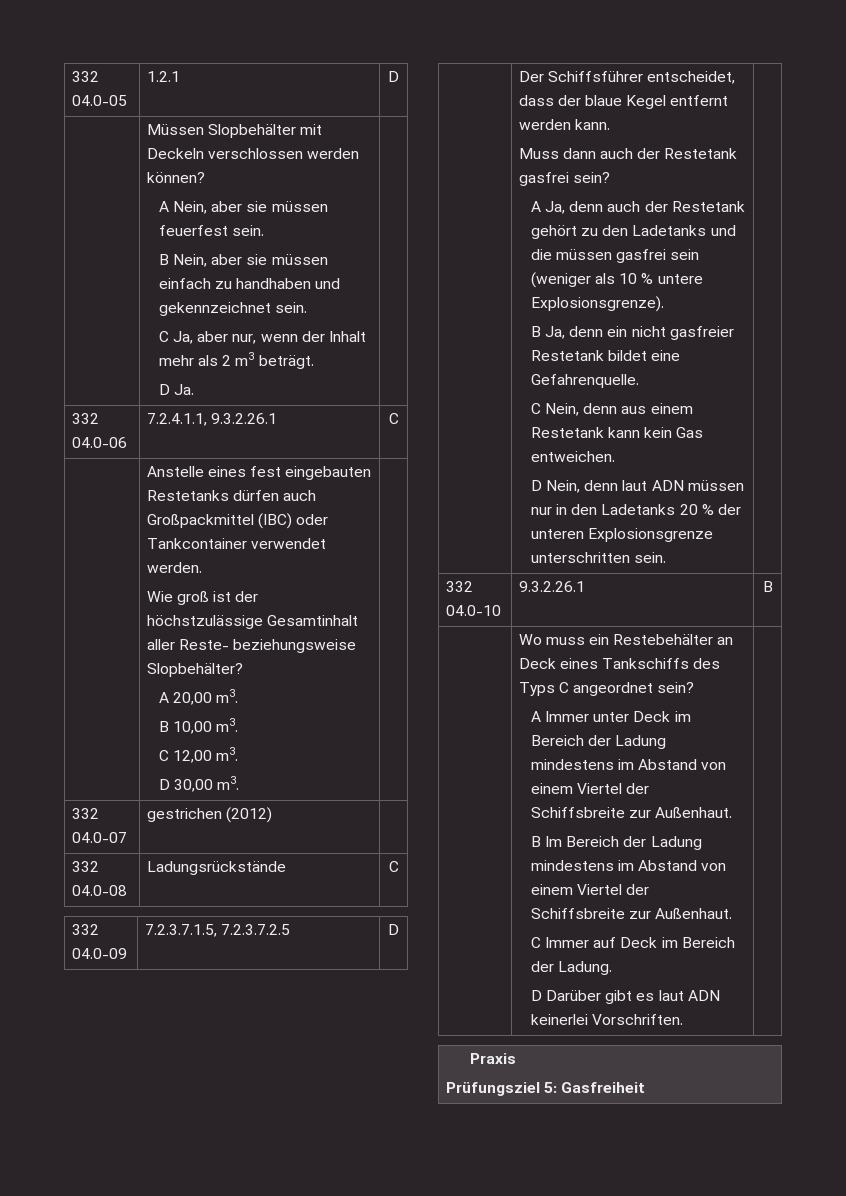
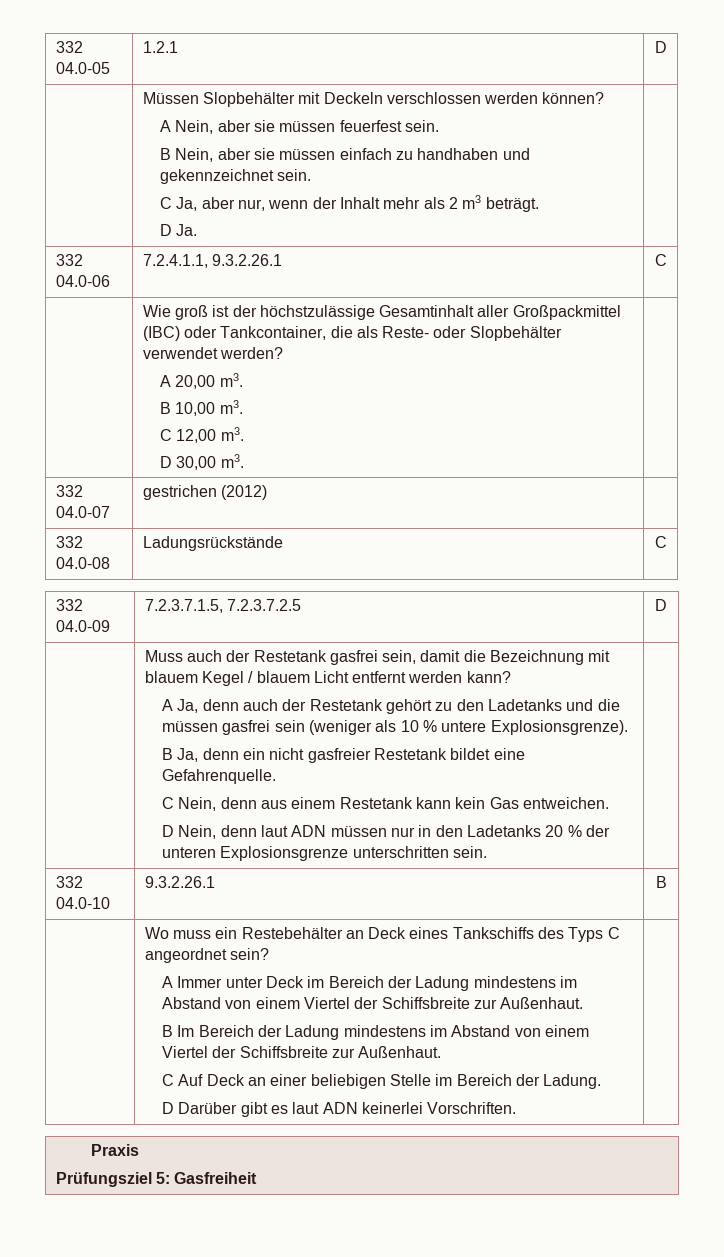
[146,466,372,480] [146,490,317,501] [146,513,329,529] [146,538,326,549] [146,562,202,573] Anstelle eines fest eingebauten Restetanks dürfen auch Großpackmittel (IBC) oder Tankcontainer verwendet werden. // -> (667, 260) none
[178,639,357,653] [146,663,243,677] Reste- beziehungsweise Slopbehälter? -> [512,305,621,320] [142,326,562,341] [142,347,283,359] Großpackmittel (IBC) oder Tankcontainer, die als Reste- oder Slopbehälter verwendet werden?
[518,71,736,84] [518,95,729,109] [518,119,610,130] [518,148,738,159] [518,172,610,186] Der Schiffsführer entscheidet, dass der blaue Kegel entfernt werden kann. // Muss dann auch der Restetank gasfrei sein? -> [144,650,611,665] [144,671,511,686] Muss auch der Restetank gasfrei sein, damit die Bezeichnung mit blauem Kegel / blauem Licht entfernt werden kann?
[544,937,658,948] Immer auf Deck -> [178,1074,432,1089] Auf Deck an einer beliebigen Stelle

